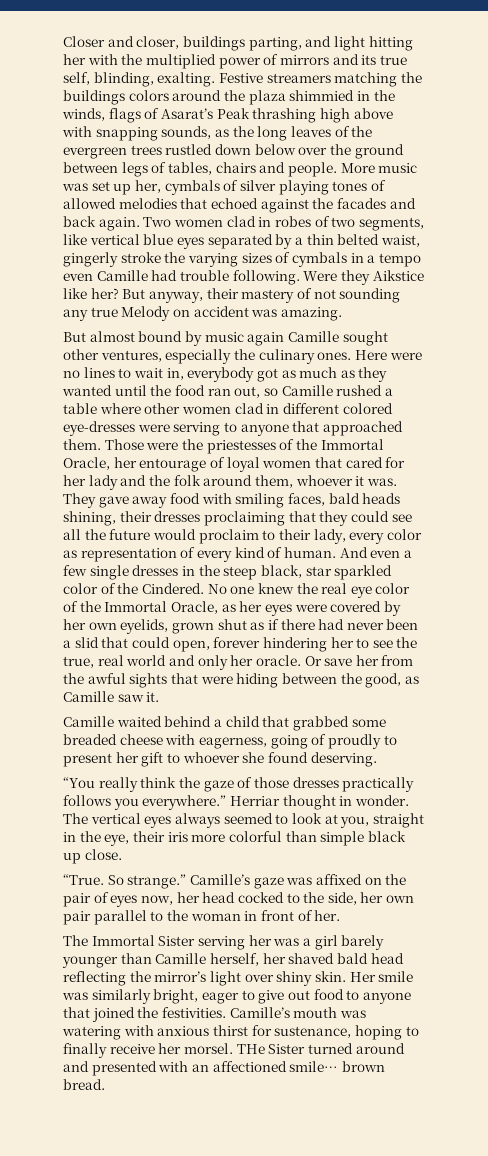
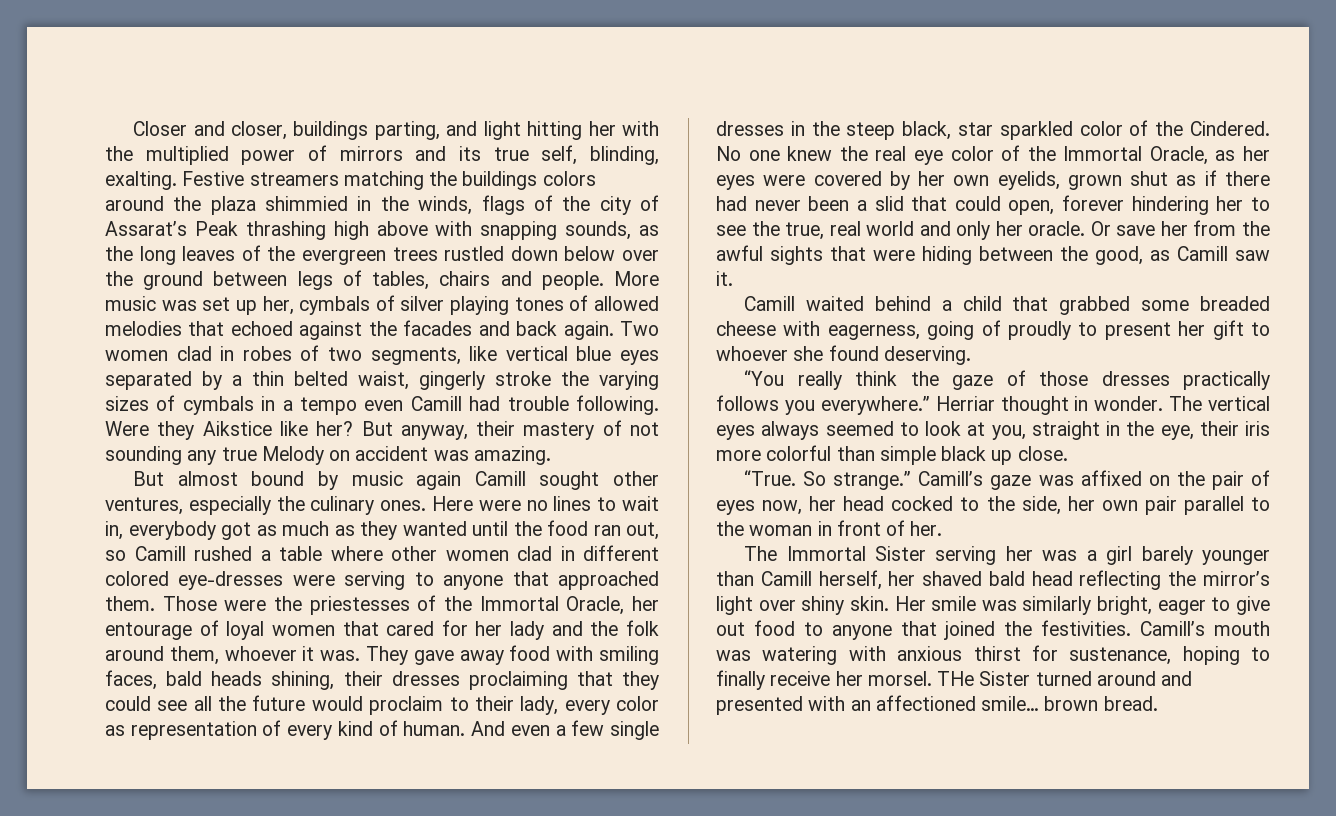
[160,108,213,119] Asarat’s -> [562,195,660,215] [105,221,187,236] the city of Assarat’s
[96,270,148,281] Camille -> [410,396,462,411] Camill
[287,331,339,342] Camille -> [474,471,526,486] Camill
[281,385,333,396] Camille -> [134,546,186,561] Camill
[63,691,114,702] Camille -> [1177,246,1228,261] Camill
[63,716,114,727] Camille -> [744,296,796,311] Camill
[189,874,250,885] Camille’s -> [918,471,984,486] Camill’s
[155,953,207,964] Camille -> [760,571,812,586] Camill
[229,1007,290,1018] Camille’s -> [1140,621,1206,636] Camill’s

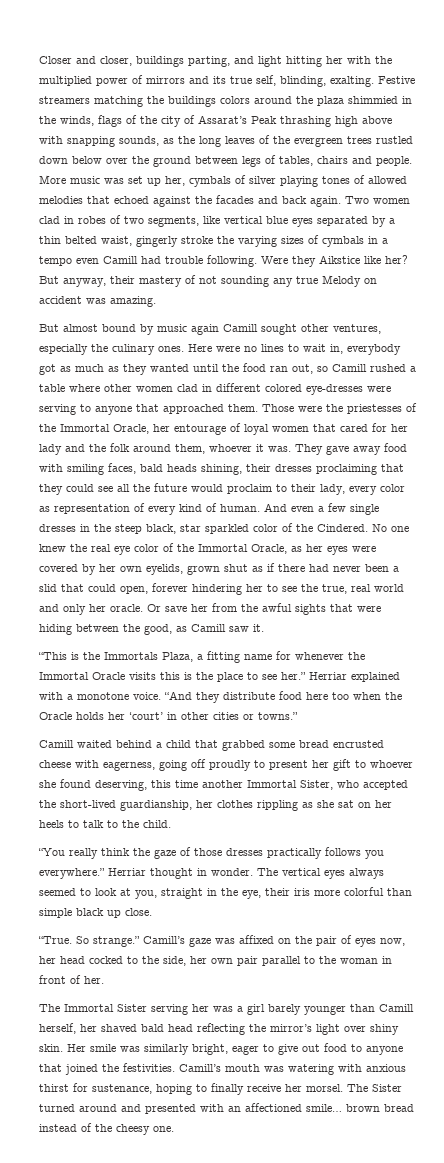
(733, 278) none -> [38,651,365,663] [39,672,400,682] [39,691,402,703] [39,712,298,720] // “This is the Immortals Plaza, a fitting name for whenever the Immortal Oracle visits this is the place to see her.” Herriar explained with a monotone voice. “And they distribute food here too when the Oracle holds her ‘court’ in other cities or towns.”
[1200,296,1270,311] breaded -> [299,740,384,748] bread encrusted
[981,320,1001,336] of -> [191,759,206,768] off
[883,346,971,365] deserving. -> [95,780,408,791] [39,800,392,811] [39,820,171,828] deserving, this time another Immortal Sister, who accepted the short-lived guardianship, her clothes rippling as she sat on her heels to talk to the child.
[937,671,975,686] THe -> [347,1084,368,1092] The
[1103,696,1158,711] bread. -> [384,1104,414,1112] [39,1123,174,1135] bread instead of the cheesy one.

